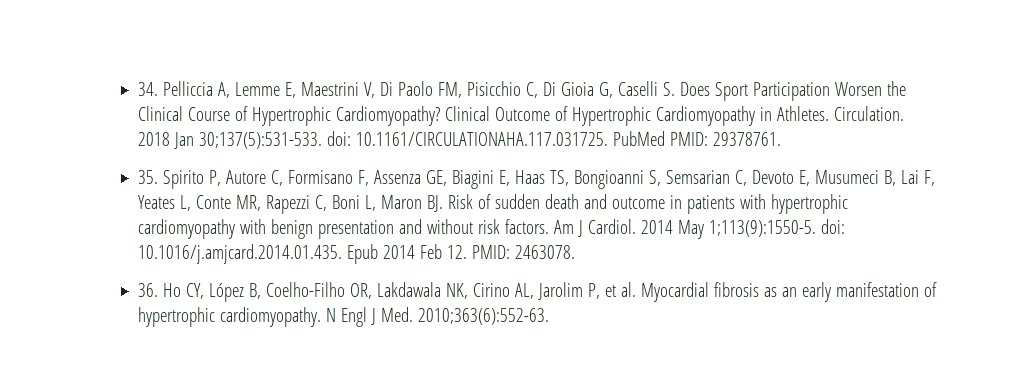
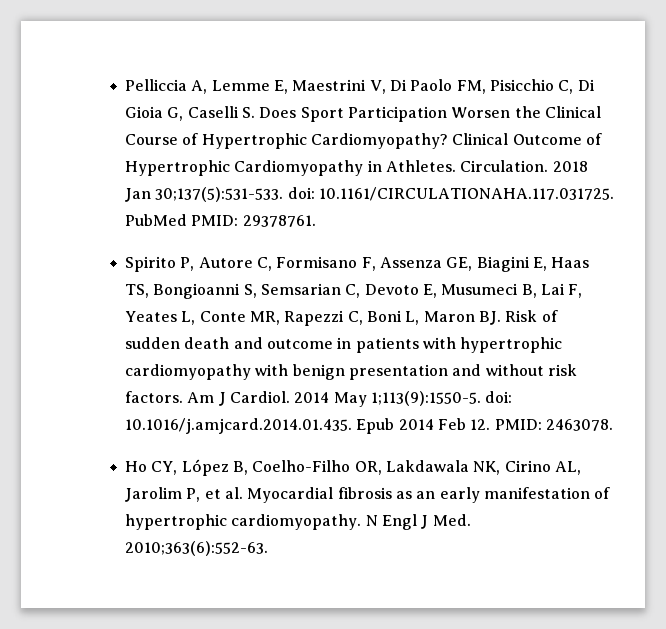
[137,82,158,96] 34. -> (125, 85) none
[137,170,158,184] 35. -> (316, 221) none
[137,283,158,297] 36. -> (613, 425) none

